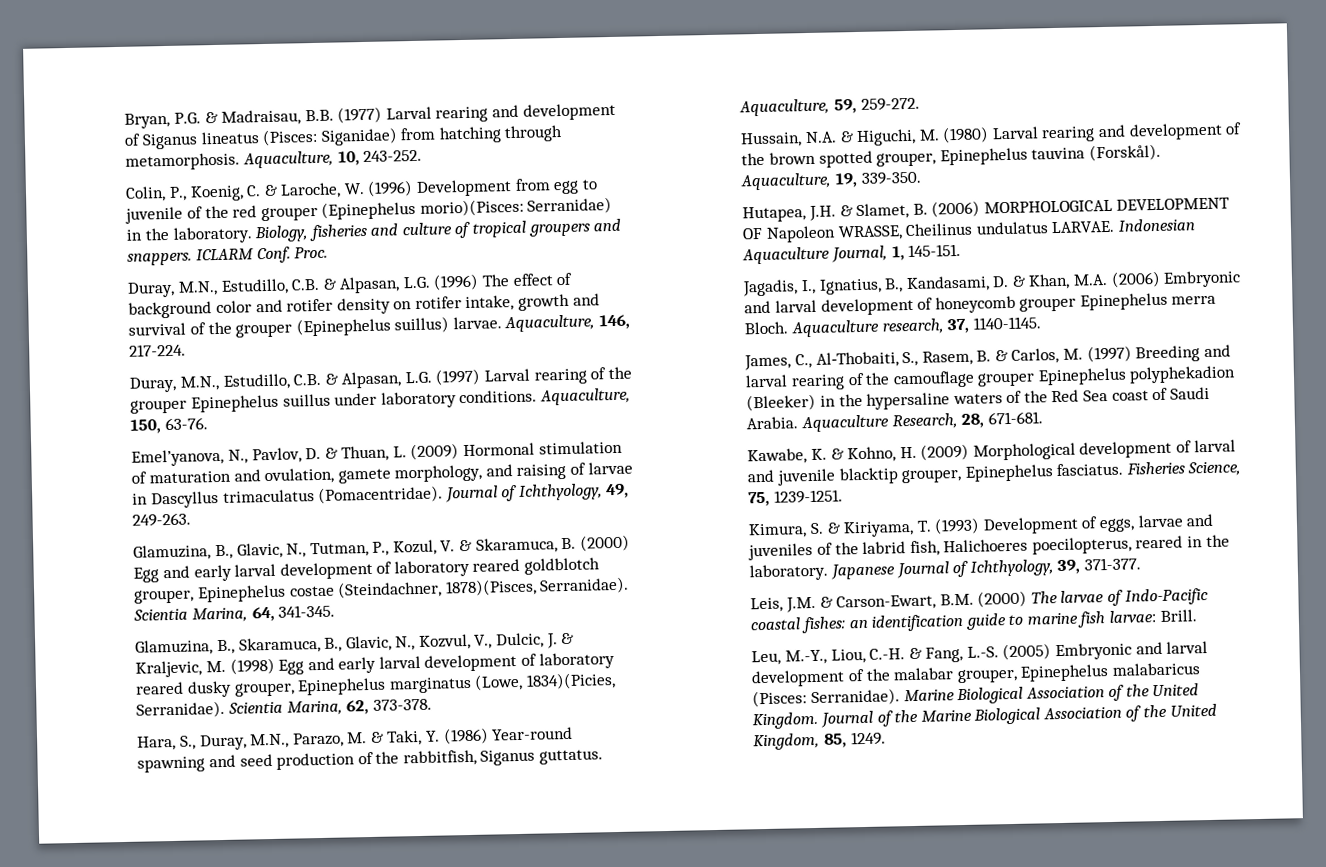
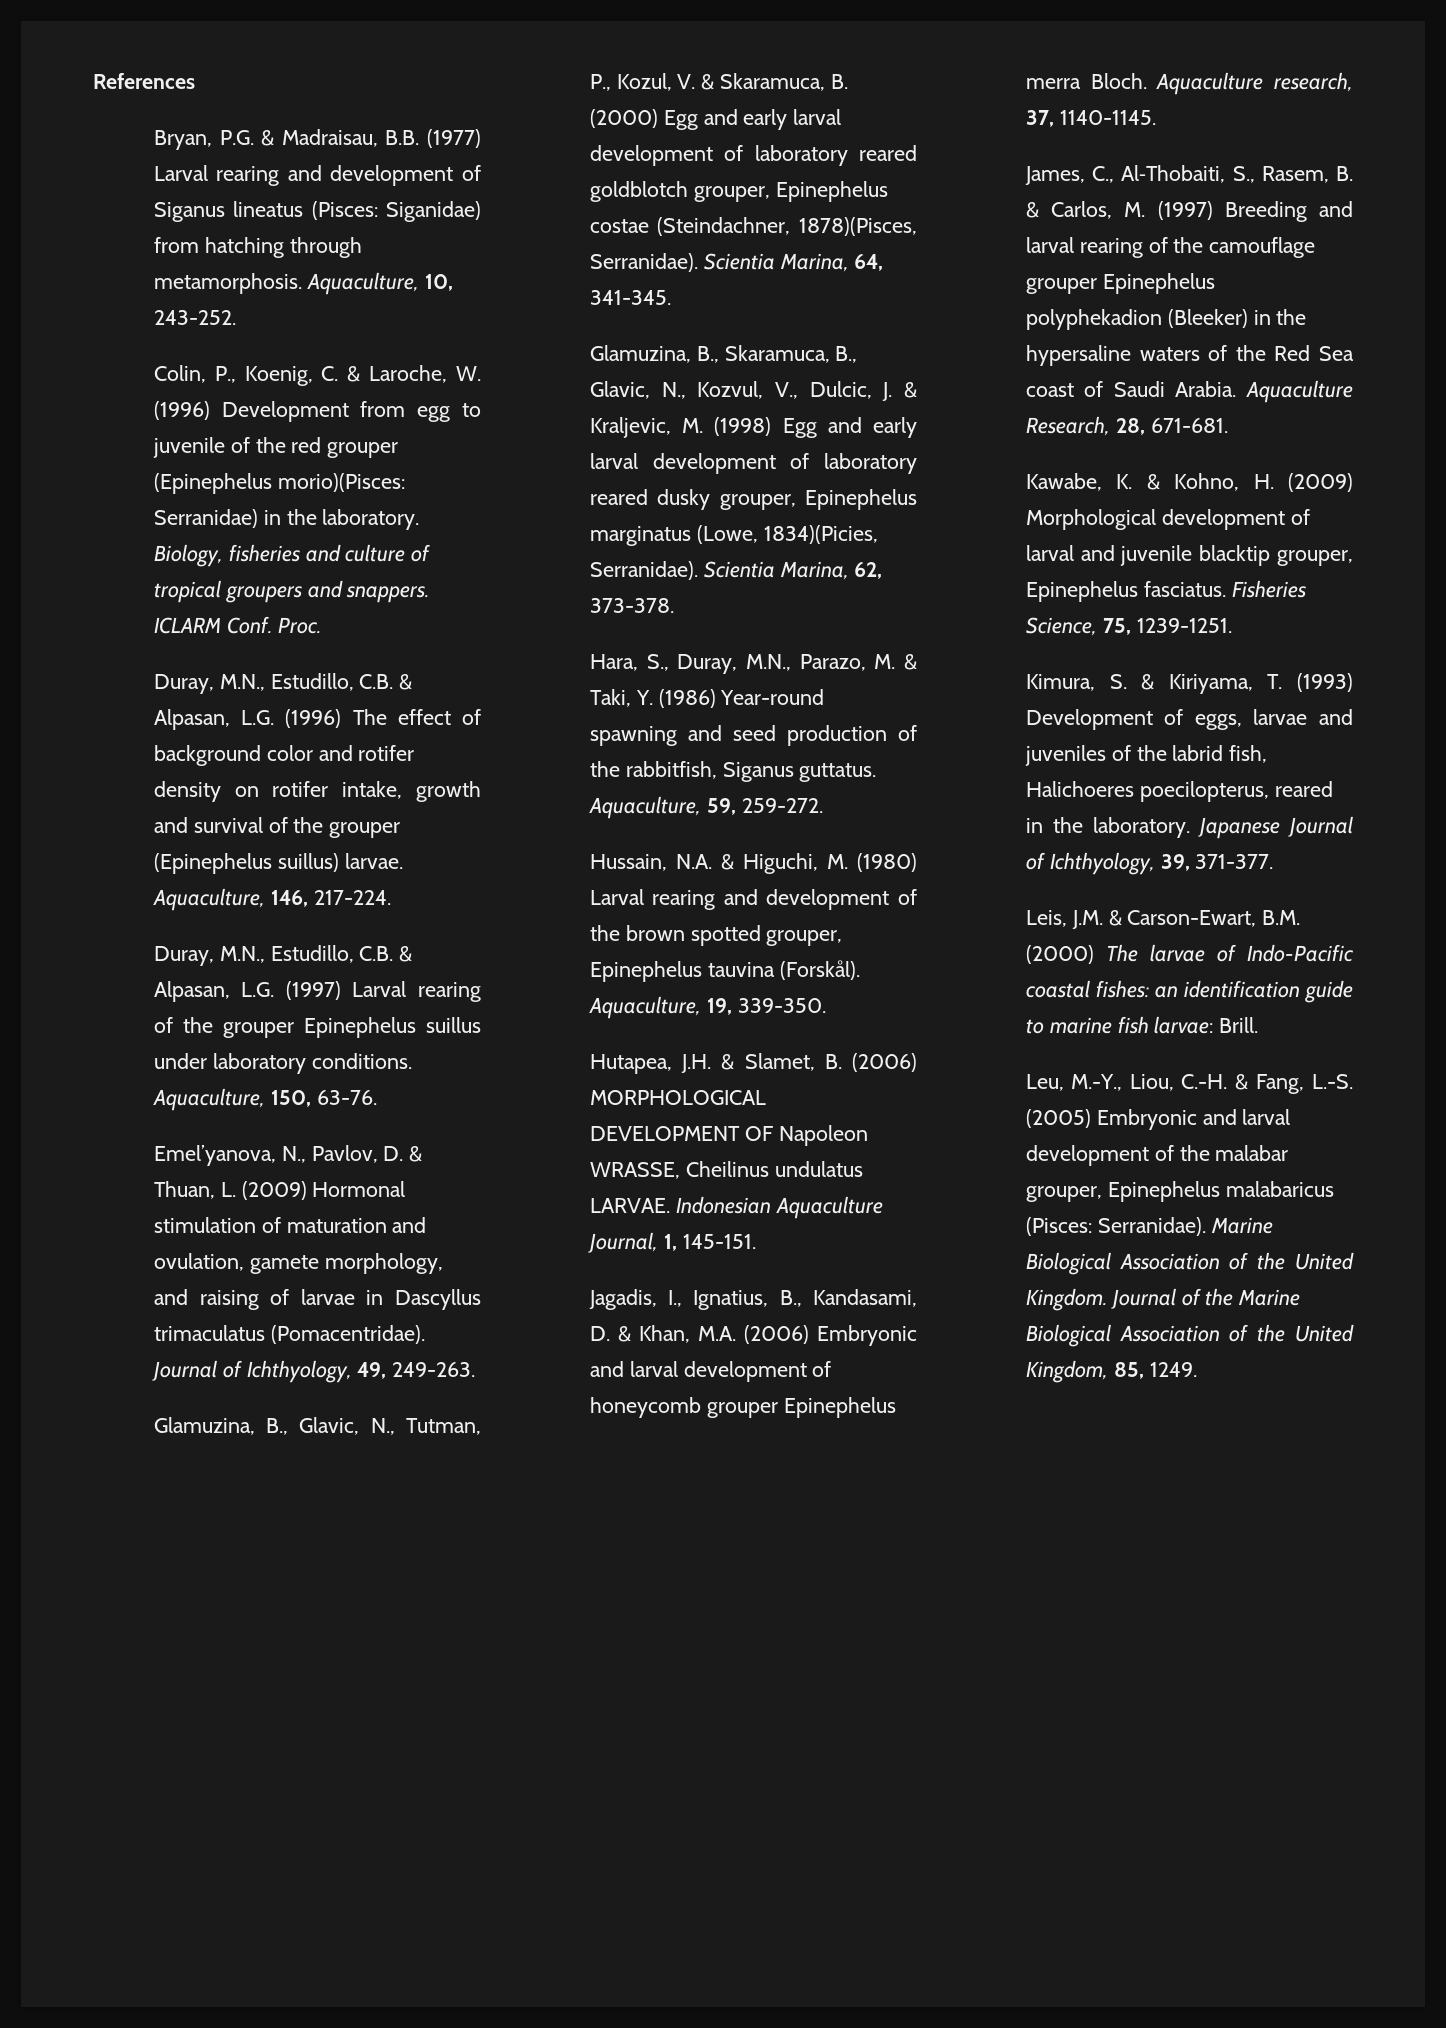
(124, 120) none -> [93,73,195,89] References //

